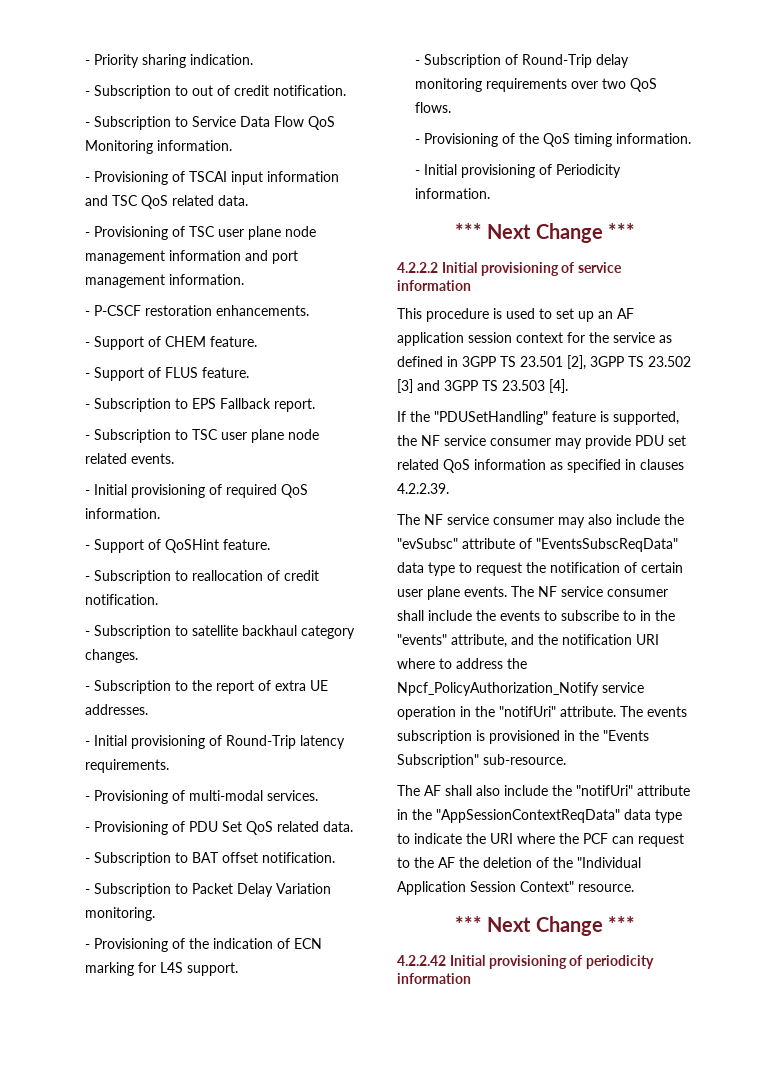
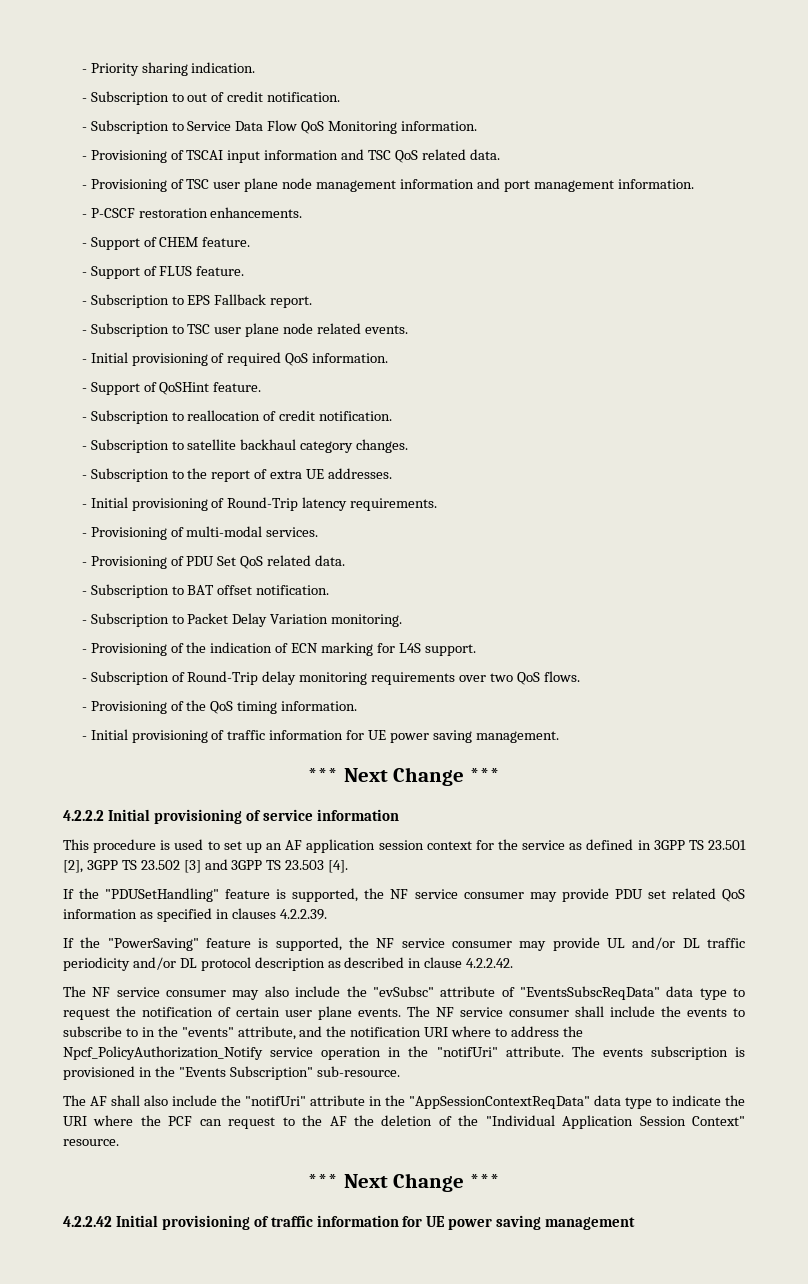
[555,164,621,178] [414,188,490,199] Periodicity information. -> [227,730,559,743] traffic information for UE power saving management.
(449, 488) none -> [63,937,745,951] [63,957,514,971] // If the "PowerSaving" feature is supported, the NF service consumer may provide UL and/or DL traffic periodicity and/or DL protocol description as described in clause 4.2.2.42.
[586,955,655,969] [397,973,471,984] periodicity information -> [270,1215,636,1230] traffic information for UE power saving management

